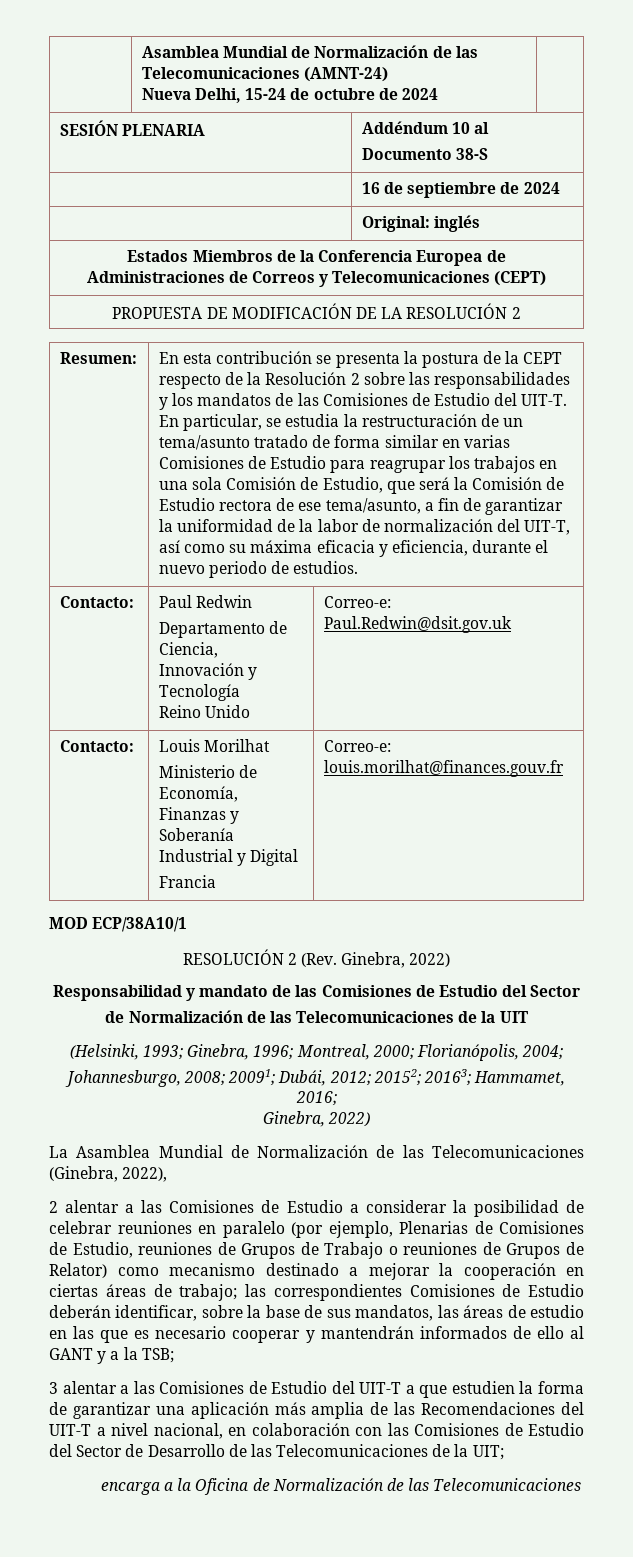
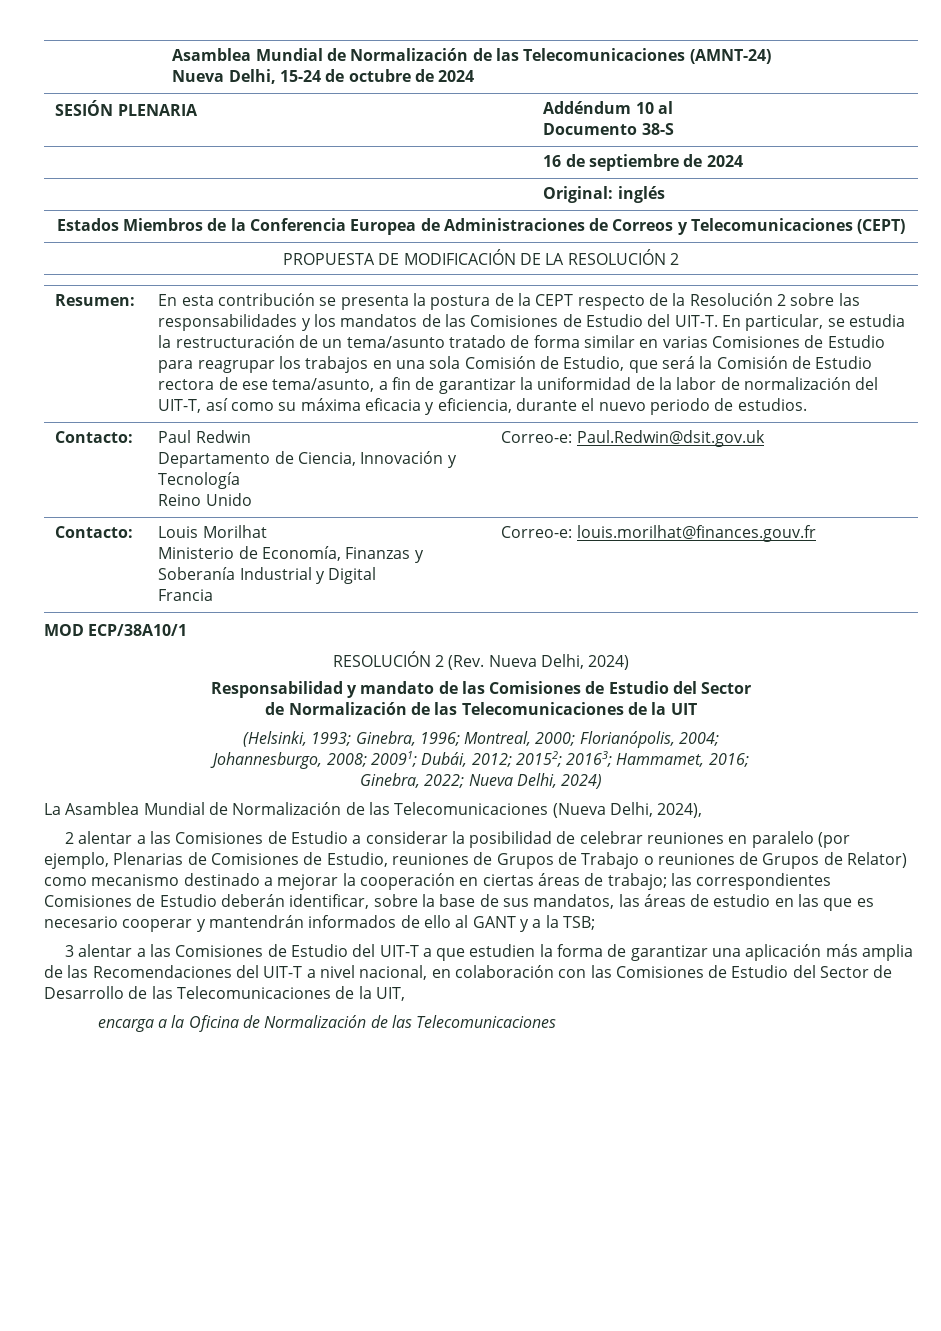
[341,952,451,968] Ginebra, 2022) -> [488,654,630,670] Nueva Delhi, 2024)
[328,1112,371,1127] 2022) -> [424,773,603,789] 2022; Nueva Delhi, 2024)
[49,1166,168,1182] (Ginebra, 2022), -> [552,802,703,818] (Nueva Delhi, 2024),
[472,1445,504,1460] UIT; -> [375,987,405,1001] UIT,

